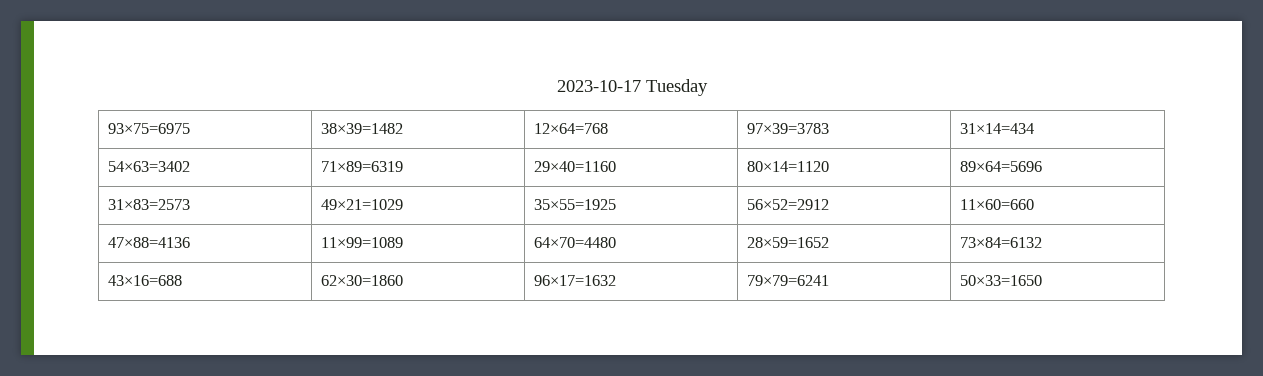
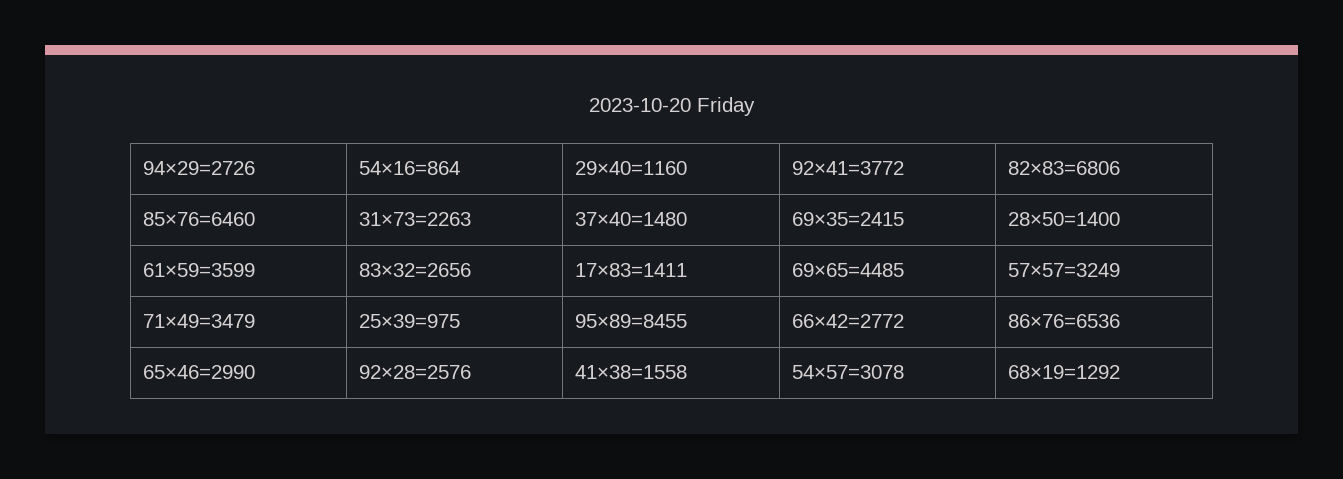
[556,79,708,96] [108,123,191,134] [321,123,404,134] [534,123,609,134] [747,123,830,134] [960,123,1035,134] [108,161,191,172] [321,161,404,172] [534,161,617,172] [747,161,830,172] [960,161,1043,172] [108,199,191,210] [321,199,404,210] [534,199,617,210] [747,199,830,210] [960,199,1035,210] [108,237,191,248] [321,237,404,248] [534,237,617,248] [747,237,830,248] [960,237,1043,248] [108,275,183,286] [321,275,404,286] [534,275,617,286] [747,275,830,286] [960,275,1043,286] 2023-10-17 Tuesday // 93×75=6975 | 38×39=1482 | 12×64=768 | 97×39=3783 | 31×14=434 // 54×63=3402 | 71×89=6319 | 29×40=1160 | 80×14=1120 | 89×64=5696 // 31×83=2573 | 49×21=1029 | 35×55=1925 | 56×52=2912 | 11×60=660 // 47×88=4136 | 11×99=1089 | 64×70=4480 | 28×59=1652 | 73×84=6132 // 43×16=688 | 62×30=1860 | 96×17=1632 | 79×79=6241 | 50×33=1650 -> [589,97,755,116] [142,161,255,175] [358,161,460,175] [574,161,687,175] [791,161,904,175] [1007,161,1120,175] [142,212,255,226] [358,212,471,226] [574,212,687,226] [791,212,904,226] [1007,212,1120,226] [142,263,255,277] [358,263,471,277] [574,263,687,277] [791,263,904,277] [1007,263,1120,277] [142,314,255,328] [358,314,460,328] [574,314,687,328] [791,314,904,328] [1007,314,1120,328] [142,365,255,379] [358,365,471,379] [574,365,687,379] [791,365,904,379] [1007,365,1120,379] 2023-10-20 Friday // 94×29=2726 | 54×16=864 | 29×40=1160 | 92×41=3772 | 82×83=6806 // 85×76=6460 | 31×73=2263 | 37×40=1480 | 69×35=2415 | 28×50=1400 // 61×59=3599 | 83×32=2656 | 17×83=1411 | 69×65=4485 | 57×57=3249 // 71×49=3479 | 25×39=975 | 95×89=8455 | 66×42=2772 | 86×76=6536 // 65×46=2990 | 92×28=2576 | 41×38=1558 | 54×57=3078 | 68×19=1292

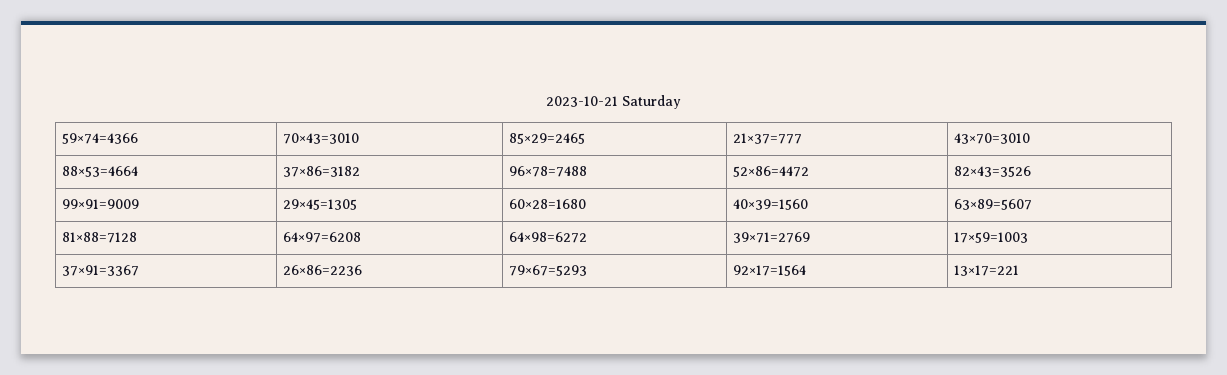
[589,97,755,116] [142,161,255,175] [358,161,460,175] [574,161,687,175] [791,161,904,175] [1007,161,1120,175] [142,212,255,226] [358,212,471,226] [574,212,687,226] [791,212,904,226] [1007,212,1120,226] [142,263,255,277] [358,263,471,277] [574,263,687,277] [791,263,904,277] [1007,263,1120,277] [142,314,255,328] [358,314,460,328] [574,314,687,328] [791,314,904,328] [1007,314,1120,328] [142,365,255,379] [358,365,471,379] [574,365,687,379] [791,365,904,379] [1007,365,1120,379] 2023-10-20 Friday // 94×29=2726 | 54×16=864 | 29×40=1160 | 92×41=3772 | 82×83=6806 // 85×76=6460 | 31×73=2263 | 37×40=1480 | 69×35=2415 | 28×50=1400 // 61×59=3599 | 83×32=2656 | 17×83=1411 | 69×65=4485 | 57×57=3249 // 71×49=3479 | 25×39=975 | 95×89=8455 | 66×42=2772 | 86×76=6536 // 65×46=2990 | 92×28=2576 | 41×38=1558 | 54×57=3078 | 68×19=1292 -> [546,95,681,109] [62,133,139,144] [283,133,360,144] [509,133,586,144] [733,133,803,144] [954,133,1031,144] [62,166,139,177] [283,166,361,177] [509,166,588,177] [733,166,810,177] [954,166,1032,177] [62,199,140,209] [283,199,358,210] [509,199,587,209] [733,199,809,210] [954,199,1033,210] [62,232,138,243] [283,232,362,243] [509,232,588,243] [733,232,811,243] [954,232,1029,243] [62,265,140,276] [283,265,363,276] [509,265,588,276] [733,265,807,276] [954,265,1020,276] 2023-10-21 Saturday // 59×74=4366 | 70×43=3010 | 85×29=2465 | 21×37=777 | 43×70=3010 // 88×53=4664 | 37×86=3182 | 96×78=7488 | 52×86=4472 | 82×43=3526 // 99×91=9009 | 29×45=1305 | 60×28=1680 | 40×39=1560 | 63×89=5607 // 81×88=7128 | 64×97=6208 | 64×98=6272 | 39×71=2769 | 17×59=1003 // 37×91=3367 | 26×86=2236 | 79×67=5293 | 92×17=1564 | 13×17=221

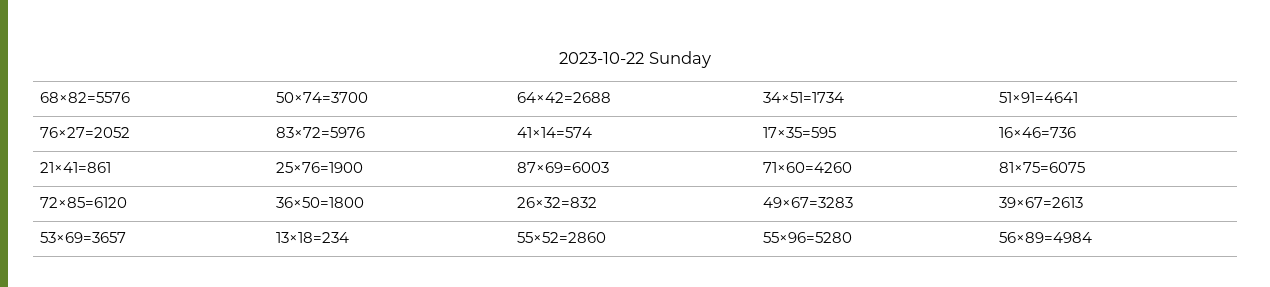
[546,95,681,109] [62,133,139,144] [283,133,360,144] [509,133,586,144] [733,133,803,144] [954,133,1031,144] [62,166,139,177] [283,166,361,177] [509,166,588,177] [733,166,810,177] [954,166,1032,177] [62,199,140,209] [283,199,358,210] [509,199,587,209] [733,199,809,210] [954,199,1033,210] [62,232,138,243] [283,232,362,243] [509,232,588,243] [733,232,811,243] [954,232,1029,243] [62,265,140,276] [283,265,363,276] [509,265,588,276] [733,265,807,276] [954,265,1020,276] 2023-10-21 Saturday // 59×74=4366 | 70×43=3010 | 85×29=2465 | 21×37=777 | 43×70=3010 // 88×53=4664 | 37×86=3182 | 96×78=7488 | 52×86=4472 | 82×43=3526 // 99×91=9009 | 29×45=1305 | 60×28=1680 | 40×39=1560 | 63×89=5607 // 81×88=7128 | 64×97=6208 | 64×98=6272 | 39×71=2769 | 17×59=1003 // 37×91=3367 | 26×86=2236 | 79×67=5293 | 92×17=1564 | 13×17=221 -> [559,51,711,68] [40,92,131,103] [276,92,369,103] [517,92,612,103] [763,92,845,103] [999,92,1079,103] [40,127,131,138] [276,127,366,138] [517,127,593,138] [763,127,837,138] [999,127,1077,138] [40,162,112,173] [276,162,364,173] [517,162,610,173] [763,162,853,173] [999,162,1086,173] [40,197,128,208] [276,197,365,208] [517,197,598,208] [763,197,854,208] [999,197,1084,208] [40,232,127,243] [276,232,350,243] [517,232,607,243] [763,232,853,243] [999,232,1093,243] 2023-10-22 Sunday // 68×82=5576 | 50×74=3700 | 64×42=2688 | 34×51=1734 | 51×91=4641 // 76×27=2052 | 83×72=5976 | 41×14=574 | 17×35=595 | 16×46=736 // 21×41=861 | 25×76=1900 | 87×69=6003 | 71×60=4260 | 81×75=6075 // 72×85=6120 | 36×50=1800 | 26×32=832 | 49×67=3283 | 39×67=2613 // 53×69=3657 | 13×18=234 | 55×52=2860 | 55×96=5280 | 56×89=4984

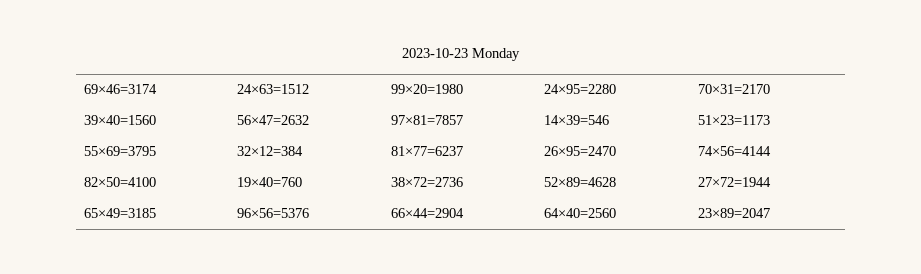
[559,51,711,68] [40,92,131,103] [276,92,369,103] [517,92,612,103] [763,92,845,103] [999,92,1079,103] [40,127,131,138] [276,127,366,138] [517,127,593,138] [763,127,837,138] [999,127,1077,138] [40,162,112,173] [276,162,364,173] [517,162,610,173] [763,162,853,173] [999,162,1086,173] [40,197,128,208] [276,197,365,208] [517,197,598,208] [763,197,854,208] [999,197,1084,208] [40,232,127,243] [276,232,350,243] [517,232,607,243] [763,232,853,243] [999,232,1093,243] 2023-10-22 Sunday // 68×82=5576 | 50×74=3700 | 64×42=2688 | 34×51=1734 | 51×91=4641 // 76×27=2052 | 83×72=5976 | 41×14=574 | 17×35=595 | 16×46=736 // 21×41=861 | 25×76=1900 | 87×69=6003 | 71×60=4260 | 81×75=6075 // 72×85=6120 | 36×50=1800 | 26×32=832 | 49×67=3283 | 39×67=2613 // 53×69=3657 | 13×18=234 | 55×52=2860 | 55×96=5280 | 56×89=4984 -> [402,48,520,61] [83,84,157,94] [236,84,309,94] [390,84,463,94] [543,84,616,94] [697,84,770,94] [83,115,156,125] [236,115,309,125] [390,115,463,125] [543,115,609,125] [697,115,770,125] [83,146,156,156] [236,146,303,156] [390,146,463,156] [543,146,616,156] [697,146,771,156] [83,177,156,187] [236,177,302,187] [390,177,463,187] [543,177,616,187] [697,177,771,187] [83,208,156,218] [236,208,309,218] [390,208,464,218] [543,208,616,218] [697,208,770,218] 2023-10-23 Monday // 69×46=3174 | 24×63=1512 | 99×20=1980 | 24×95=2280 | 70×31=2170 // 39×40=1560 | 56×47=2632 | 97×81=7857 | 14×39=546 | 51×23=1173 // 55×69=3795 | 32×12=384 | 81×77=6237 | 26×95=2470 | 74×56=4144 // 82×50=4100 | 19×40=760 | 38×72=2736 | 52×89=4628 | 27×72=1944 // 65×49=3185 | 96×56=5376 | 66×44=2904 | 64×40=2560 | 23×89=2047

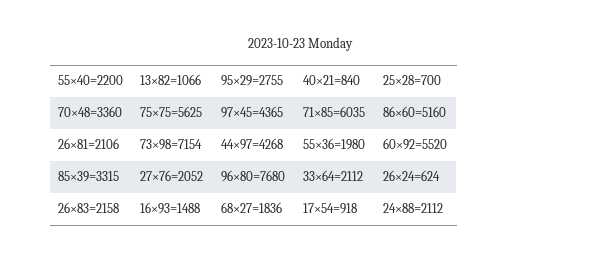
[83,84,157,94] [236,84,309,94] [390,84,463,94] [543,84,616,94] [697,84,770,94] [83,115,156,125] [236,115,309,125] [390,115,463,125] [543,115,609,125] [697,115,770,125] [83,146,156,156] [236,146,303,156] [390,146,463,156] [543,146,616,156] [697,146,771,156] [83,177,156,187] [236,177,302,187] [390,177,463,187] [543,177,616,187] [697,177,771,187] [83,208,156,218] [236,208,309,218] [390,208,464,218] [543,208,616,218] [697,208,770,218] 69×46=3174 | 24×63=1512 | 99×20=1980 | 24×95=2280 | 70×31=2170 // 39×40=1560 | 56×47=2632 | 97×81=7857 | 14×39=546 | 51×23=1173 // 55×69=3795 | 32×12=384 | 81×77=6237 | 26×95=2470 | 74×56=4144 // 82×50=4100 | 19×40=760 | 38×72=2736 | 52×89=4628 | 27×72=1944 // 65×49=3185 | 96×56=5376 | 66×44=2904 | 64×40=2560 | 23×89=2047 -> [58,75,124,85] [140,74,202,85] [221,75,284,86] [303,75,361,85] [383,75,442,85] [58,106,123,117] [140,106,203,117] [221,106,284,118] [303,106,366,117] [383,106,447,117] [58,138,120,149] [140,139,203,150] [221,138,284,150] [303,138,366,150] [383,138,448,150] [58,171,120,182] [140,170,204,181] [221,170,286,182] [303,170,364,181] [383,170,441,181] [58,202,120,213] [140,202,201,214] [221,202,283,213] [303,203,358,214] [383,203,444,213] 55×40=2200 | 13×82=1066 | 95×29=2755 | 40×21=840 | 25×28=700 // 70×48=3360 | 75×75=5625 | 97×45=4365 | 71×85=6035 | 86×60=5160 // 26×81=2106 | 73×98=7154 | 44×97=4268 | 55×36=1980 | 60×92=5520 // 85×39=3315 | 27×76=2052 | 96×80=7680 | 33×64=2112 | 26×24=624 // 26×83=2158 | 16×93=1488 | 68×27=1836 | 17×54=918 | 24×88=2112

